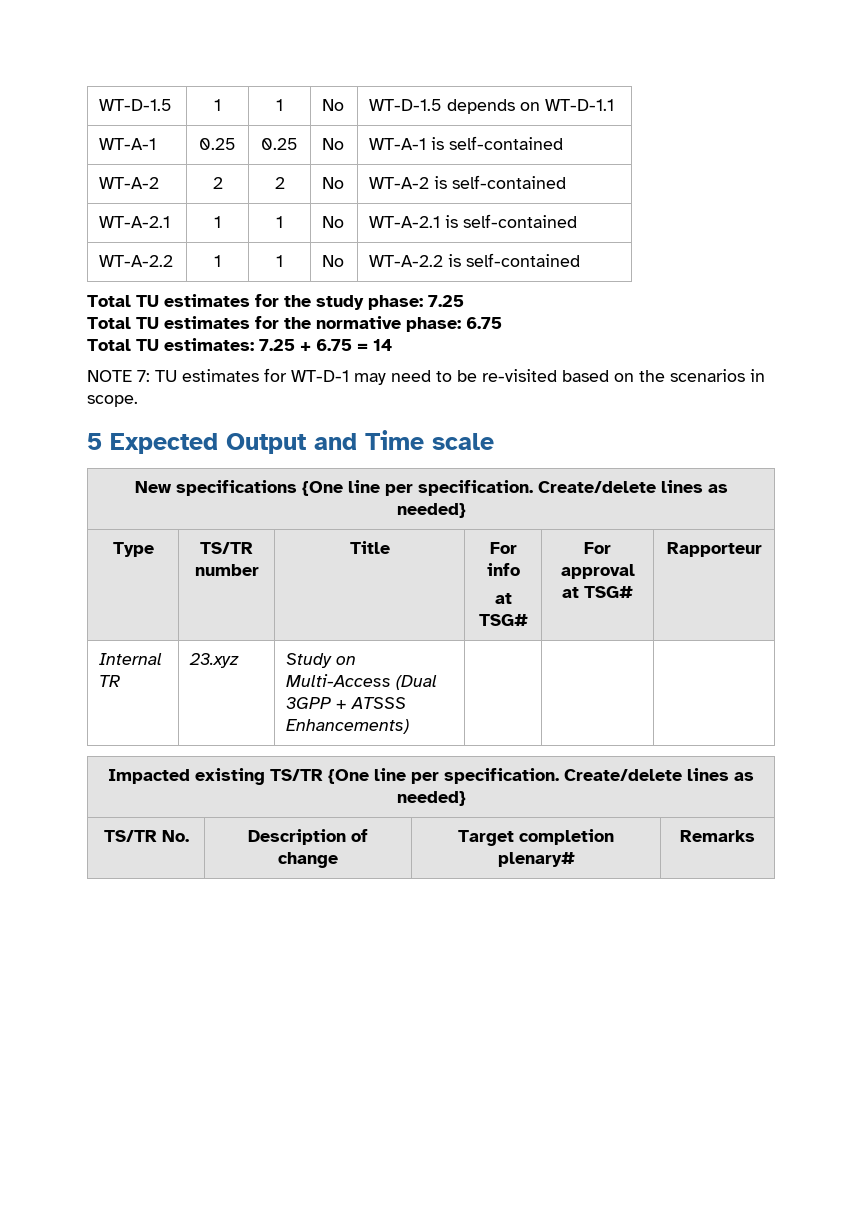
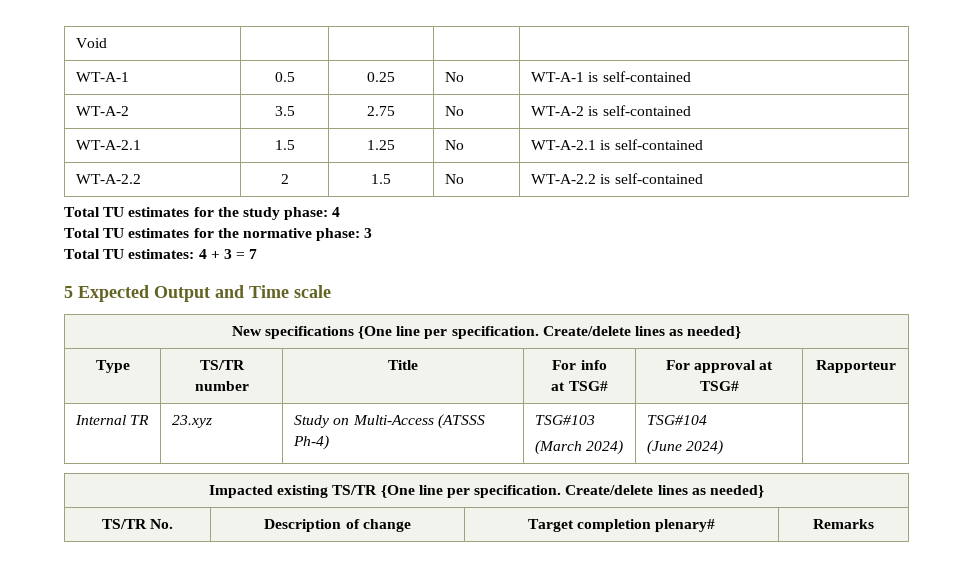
[99,99,173,111] [214,99,221,111] [276,99,283,111] [322,99,345,111] [369,99,615,114] WT-D-1.5 | 1 | 1 | No | WT-D-1.5 depends on WT-D-1.1 -> [76,38,108,48] Void | | | |
[199,138,236,150] 0.25 -> [274,72,295,82] 0.5
[212,177,223,189] [274,177,285,189] 2 | 2 -> [274,106,295,116] [367,106,395,116] 3.5 | 2.75
[214,216,221,228] [276,216,283,228] 1 | 1 -> [274,140,295,150] [367,140,395,150] 1.5 | 1.25
[214,255,221,267] [276,255,283,267] 1 | 1 -> [280,174,289,184] [371,174,391,184] 2 | 1.5
[428,295,464,307] 7.25 -> [332,207,341,217] 4
[466,317,502,329] 6.75 -> [364,228,373,238] 3
[259,339,392,351] [87,368,765,385] [87,395,138,407] 7.25 + 6.75 = 14 // NOTE 7: TU estimates for WT-D-1 may need to be re-visited based on the scenarios in scope. -> [198,249,258,259] 4 + 3 = 7
[396,675,438,690] [286,697,407,709] [286,719,410,734] (Dual 3GPP + ATSSS Enhancements) | | -> [437,414,485,429] [293,435,330,450] [535,415,596,425] [535,440,624,455] [647,415,708,425] [647,440,724,455] (ATSSS Ph-4) | TSG#103 // (March 2024) | TSG#104 // (June 2024)

